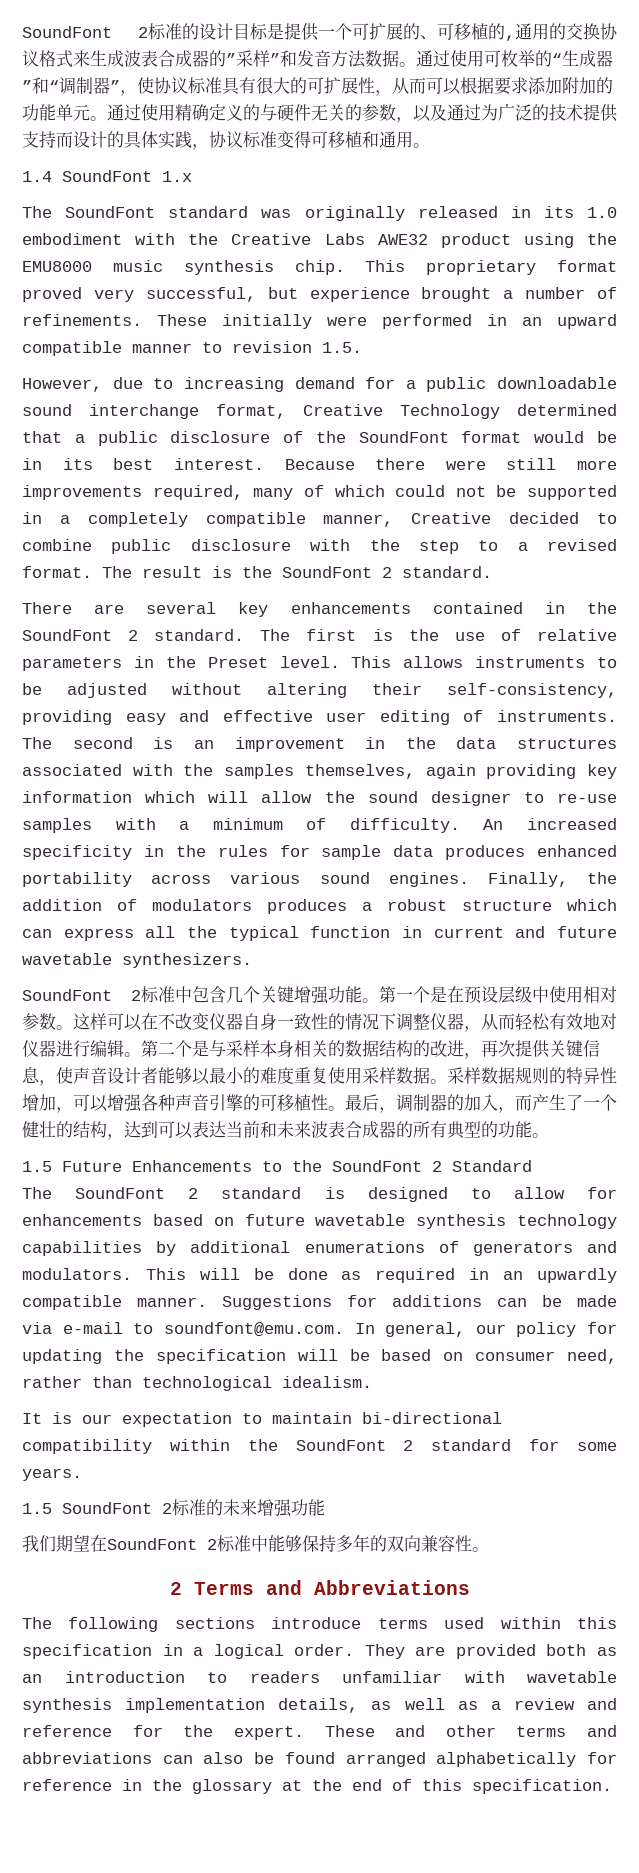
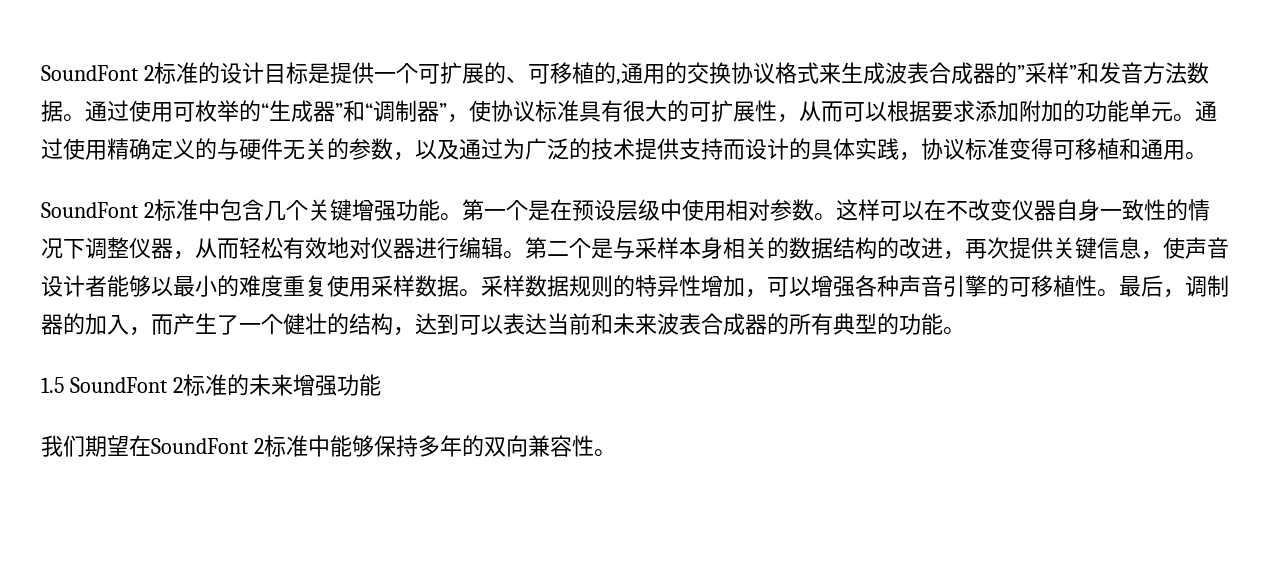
[22,170,192,182] [22,206,617,221] [22,233,617,248] [22,260,617,275] [22,287,617,302] [22,314,617,329] [22,341,362,356] [22,377,617,392] [22,404,617,419] [22,431,617,446] [22,458,617,470] [22,485,617,500] [22,512,617,527] [22,539,617,554] [22,566,492,578] [22,602,617,617] [22,629,617,641] [22,656,617,671] [22,683,617,698] [22,710,617,725] [22,737,617,752] [22,764,617,779] [22,791,617,806] [22,818,617,833] [22,845,617,860] [22,872,617,887] [22,899,617,914] [22,926,617,941] [22,953,252,968] // 1.4 SoundFont 1.x // The SoundFont standard was originally released in its 1.0 embodiment with the Creative Labs AWE32 product using the EMU8000 music synthesis chip. This proprietary format proved very successful, but experience brought a number of refinements. These initially were performed in an upward compatible manner to revision 1.5. // However, due to increasing demand for a public downloadable sound interchange format, Creative Technology determined that a public disclosure of the SoundFont format would be in its best interest. Because there were still more improvements required, many of which could not be supported in a completely compatible manner, Creative decided to combine public disclosure with the step to a revised format. The result is the SoundFont 2 standard. // There are several key enhancements contained in the SoundFont 2 standard. The first is the use of relative parameters in the Preset level. This allows instruments to be adjusted without altering their self-consistency, providing easy and effective user editing of instruments. The second is an improvement in the data structures associated with the samples themselves, again providing key information which will allow the sound designer to re-use samples with a minimum of difficulty. An increased specificity in the rules for sample data produces enhanced portability across various sound engines. Finally, the addition of modulators produces a robust structure which can express all the typical function in current and future wavetable synthesizers. -> (1207, 156) none
[22,1160,532,1172] [22,1187,617,1202] [22,1214,617,1229] [22,1241,617,1256] [22,1268,618,1283] [22,1295,617,1310] [22,1322,617,1337] [22,1349,617,1364] [22,1376,372,1391] [22,1412,502,1427] [22,1439,617,1454] [22,1468,82,1481] // 1.5 Future Enhancements to the SoundFont 2 Standard // The SoundFont 2 standard is designed to allow for enhancements based on future wavetable synthesis technology capabilities by additional enumerations of generators and modulators. This will be done as required in an upwardly compatible manner. Suggestions for additions can be made via e-mail to soundfont@emu.com. In general, our policy for updating the specification will be based on consumer need, rather than technological idealism. // It is our expectation to maintain bi-directional compatibility within the SoundFont 2 standard for some years. -> (965, 331) none
[169,1580,470,1595] [22,1617,618,1632] [22,1644,617,1659] [22,1671,617,1683] [22,1698,617,1713] [22,1725,617,1740] [22,1752,617,1767] [22,1779,612,1794] // 2 Terms and Abbreviations // The following sections introduce terms used within this specification in a logical order. They are provided both as an introduction to readers unfamiliar with wavetable synthesis implementation details, as well as a review and reference for the expert. These and other terms and abbreviations can also be found arranged alphabetically for reference in the glossary at the end of this specification. -> (616, 453) none

